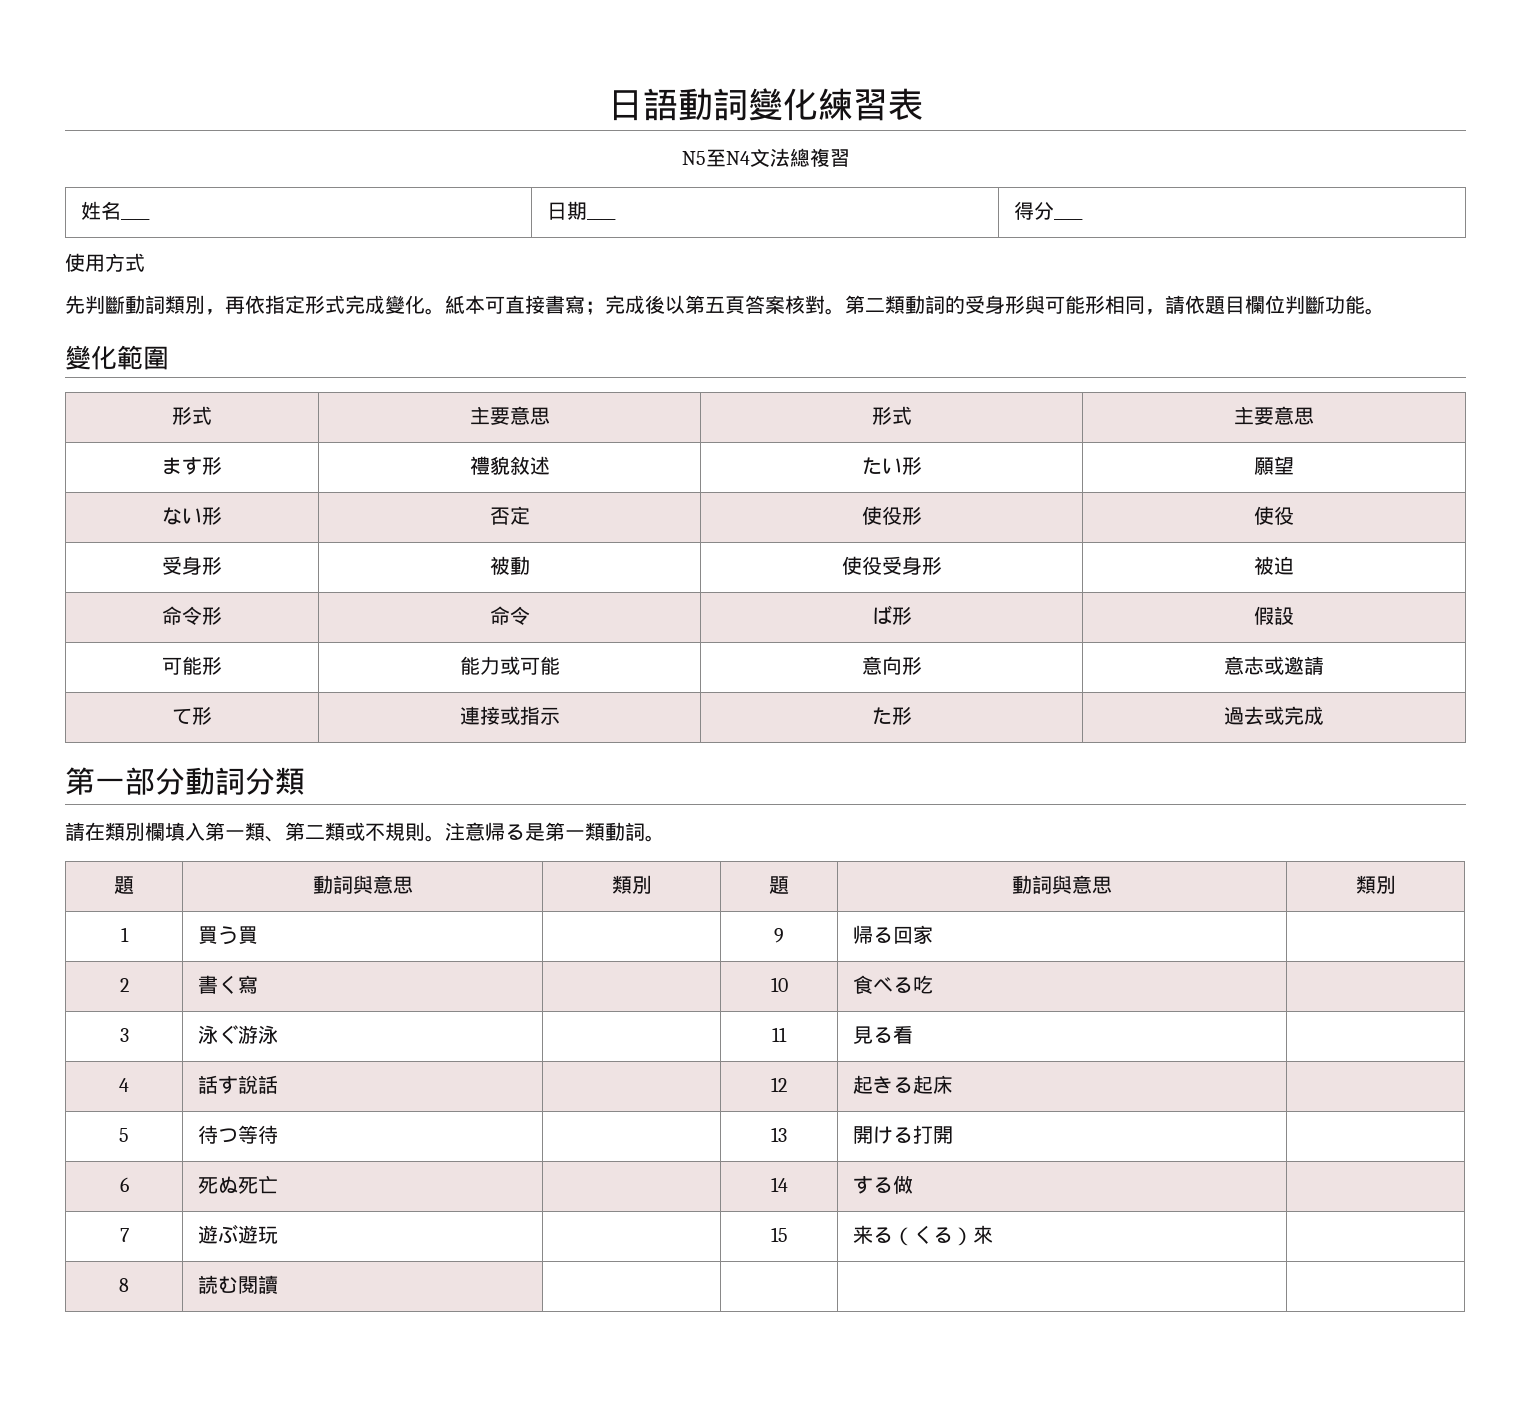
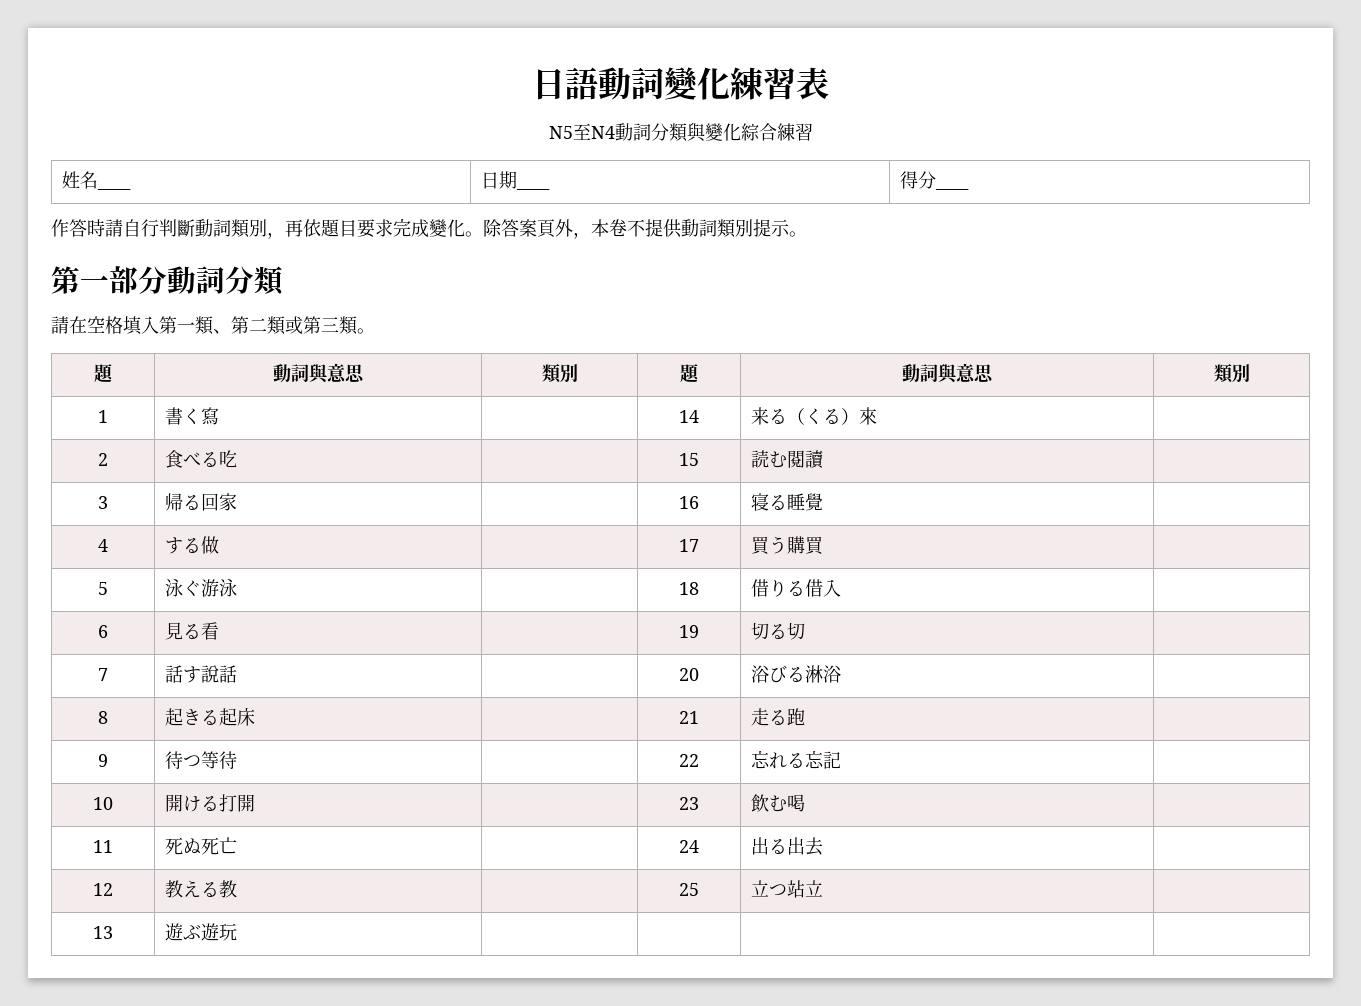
[749,148,830,167] 文法總複 -> [614,122,795,142] 動詞分類與變化綜合練
[65,253,145,272] [65,295,85,314] 使用方式 // 先 -> [51,219,159,237] 作答時請自行
[265,295,345,314] 指定形式 -> [321,219,393,238] 題目要求
[445,295,1385,315] [65,345,169,370] [172,406,212,425] [469,406,550,425] [871,406,912,425] [1234,406,1314,425] [162,456,222,475] [469,456,550,475] [861,456,922,475] [1254,456,1294,475] [162,506,222,525] [489,506,530,525] [861,506,922,525] [1254,506,1294,525] [162,556,222,575] [489,556,530,575] [841,556,942,575] [1254,556,1294,575] [162,606,222,625] [489,606,530,625] [871,605,912,625] [1254,606,1294,625] [162,656,222,675] [459,656,560,675] [861,656,922,675] [1224,656,1324,675] [172,706,212,725] [459,706,560,725] [871,706,912,725] [1224,706,1324,725] 紙本可直接書寫；完成後以第五頁答案核對。第二類動詞的受身形與可能形相同，請依題目欄位判斷功能。 // 變化範圍 // 形式 | 主要意思 | 形式 | 主要意思 // ます形 | 禮貌敘述 | たい形 | 願望 // ない形 | 否定 | 使役形 | 使役 // 受身形 | 被動 | 使役受身形 | 被迫 // 命令形 | 命令 | ば形 | 假設 // 可能形 | 能力或可能 | 意向形 | 意志或邀請 // て形 | 連接或指示 | た形 | 過去或完成 -> [483,219,807,239] 除答案頁外，本卷不提供動詞類別提示。
[105,822,165,841] 類別欄 -> [87,316,123,334] 空格
[365,822,645,842] 不規則。注意帰る是第一類動詞 -> [303,316,358,335] 第三類
[197,926,258,945] [774,928,784,943] [852,925,933,944] [119,978,129,992] [197,975,258,994] [770,977,788,992] [852,975,933,994] [119,1028,129,1042] [197,1025,278,1044] [772,1027,787,1042] [852,1026,913,1044] [119,1078,129,1092] [197,1075,278,1094] [771,1077,787,1092] [852,1075,953,1094] [119,1128,129,1142] [197,1125,278,1144] [771,1127,787,1142] [852,1125,953,1144] [119,1177,129,1192] [197,1175,278,1194] [770,1177,788,1192] [852,1175,913,1194] [119,1228,129,1242] [197,1224,278,1244] [770,1227,788,1242] [852,1225,993,1246] [119,1278,129,1292] [197,1275,278,1294] 買う買 | | 9 | 帰る回家 | // 2 | 書く寫 | | 10 | 食べる吃 | // 3 | 泳ぐ游泳 | | 11 | 見る看 | // 4 | 話す說話 | | 12 | 起きる起床 | // 5 | 待つ等待 | | 13 | 開ける打開 | // 6 | 死ぬ死亡 | | 14 | する做 | // 7 | 遊ぶ遊玩 | | 15 | 来る（くる）來 | // 8 | 読む閱讀 -> [165,407,220,425] [679,410,699,423] [751,407,878,425] [98,453,108,466] [165,450,238,468] [679,453,699,466] [751,450,825,469] [98,496,108,509] [165,493,238,511] [679,496,699,509] [751,493,824,511] [98,539,108,552] [165,536,220,554] [679,539,699,552] [751,536,825,555] [98,582,108,595] [165,579,238,597] [679,582,699,595] [751,579,842,597] [98,625,108,638] [165,622,220,640] [679,625,699,638] [751,622,806,640] [98,668,108,681] [165,665,238,683] [679,668,699,681] [751,665,842,683] [98,711,108,724] [165,707,256,726] [679,711,699,724] [751,708,806,726] [98,754,108,767] [165,751,238,769] [679,754,699,767] [751,750,842,769] [93,797,113,810] [165,794,256,812] [679,797,699,810] [751,794,806,812] [93,840,113,853] [165,837,238,855] [679,840,699,853] [751,837,824,856] [93,883,113,896] [165,880,238,898] [679,883,699,896] [751,880,824,898] [93,926,113,939] [165,923,238,941] 書く寫 | | 14 | 来る（くる）來 | // 2 | 食べる吃 | | 15 | 読む閱讀 | // 3 | 帰る回家 | | 16 | 寝る睡覺 | // 4 | する做 | | 17 | 買う購買 | // 5 | 泳ぐ游泳 | | 18 | 借りる借入 | // 6 | 見る看 | | 19 | 切る切 | // 7 | 話す說話 | | 20 | 浴びる淋浴 | // 8 | 起きる起床 | | 21 | 走る跑 | // 9 | 待つ等待 | | 22 | 忘れる忘記 | // 10 | 開ける打開 | | 23 | 飲む喝 | // 11 | 死ぬ死亡 | | 24 | 出る出去 | // 12 | 教える教 | | 25 | 立つ站立 | // 13 | 遊ぶ遊玩

